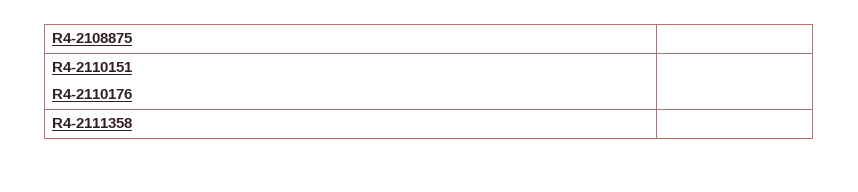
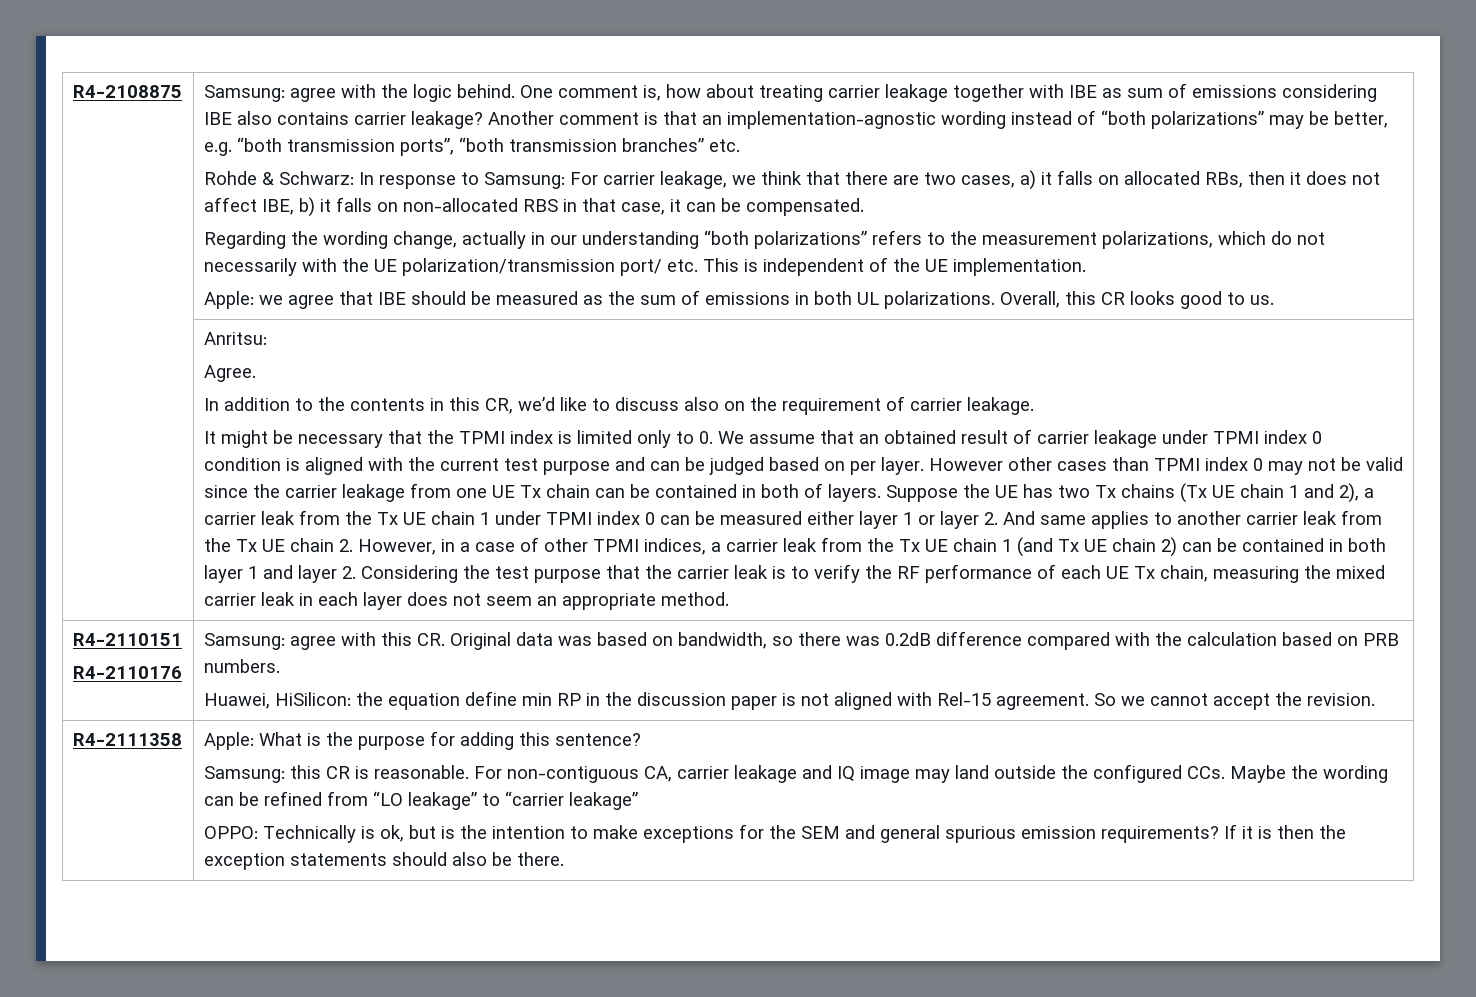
[52,62,133,72] [52,89,133,99] [52,118,133,128] // R4-2110151 // R4-2110176 | // R4-2111358 | -> [203,83,1377,102] [203,110,1388,129] [203,137,740,156] [203,170,1380,190] [203,197,864,217] [203,230,1325,249] [203,257,1086,276] [203,290,1274,309] [203,332,267,345] [203,365,256,382] [203,396,1034,415] [203,429,1322,448] [203,457,1403,475] [203,483,1374,503] [203,510,1382,529] [203,537,1386,557] [203,564,1385,583] [203,592,729,610] [72,633,182,646] [72,666,182,679] [203,631,1399,650] [203,659,280,673] [203,691,1375,710] [72,733,182,746] [203,731,641,750] [203,764,1388,783] [203,791,638,810] [203,824,1346,843] [203,852,564,870] Samsung: agree with the logic behind. One comment is, how about treating carrier leakage together with IBE as sum of emissions considering IBE also contains carrier leakage? Another comment is that an implementation-agnostic wording instead of “both polarizations” may be better, e.g. “both transmission ports”, “both transmission branches” etc. // Rohde & Schwarz: In response to Samsung: For carrier leakage, we think that there are two cases, a) it falls on allocated RBs, then it does not affect IBE, b) it falls on non-allocated RBS in that case, it can be compensated. // Regarding the wording change, actually in our understanding “both polarizations” refers to the measurement polarizations, which do not necessarily with the UE polarization/transmission port/ etc. This is independent of the UE implementation. // Apple: we agree that IBE should be measured as the sum of emissions in both UL polarizations. Overall, this CR looks good to us. // | Anritsu: // Agree. // In addition to the contents in this CR, we’d like to discuss also on the requirement of carrier leakage. // It might be necessary that the TPMI index is limited only to 0. We assume that an obtained result of carrier leakage under TPMI index 0 condition is aligned with the current test purpose and can be judged based on per layer. However other cases than TPMI index 0 may not be valid since the carrier leakage from one UE Tx chain can be contained in both of layers. Suppose the UE has two Tx chains (Tx UE chain 1 and 2), a carrier leak from the Tx UE chain 1 under TPMI index 0 can be measured either layer 1 or layer 2. And same applies to another carrier leak from the Tx UE chain 2. However, in a case of other TPMI indices, a carrier leak from the Tx UE chain 1 (and Tx UE chain 2) can be contained in both layer 1 and layer 2. Considering the test purpose that the carrier leak is to verify the RF performance of each UE Tx chain, measuring the mixed carrier leak in each layer does not seem an appropriate method. // R4-2110151 // R4-2110176 | Samsung: agree with this CR. Original data was based on bandwidth, so there was 0.2dB difference compared with the calculation based on PRB numbers. // Huawei, HiSilicon: the equation define min RP in the discussion paper is not aligned with Rel-15 agreement. So we cannot accept the revision. // R4-2111358 | Apple: What is the purpose for adding this sentence? // Samsung: this CR is reasonable. For non-contiguous CA, carrier leakage and IQ image may land outside the configured CCs. Maybe the wording can be refined from “LO leakage” to “carrier leakage” // OPPO: Technically is ok, but is the intention to make exceptions for the SEM and general spurious emission requirements? If it is then the exception statements should also be there.

